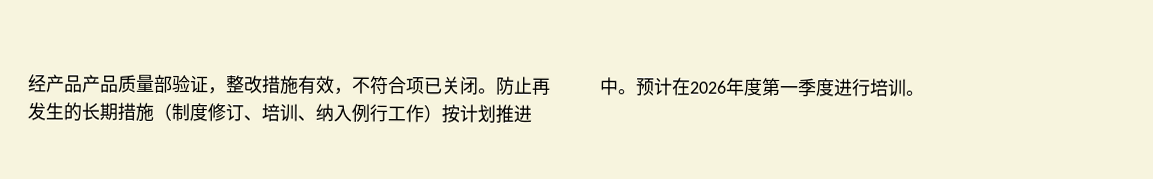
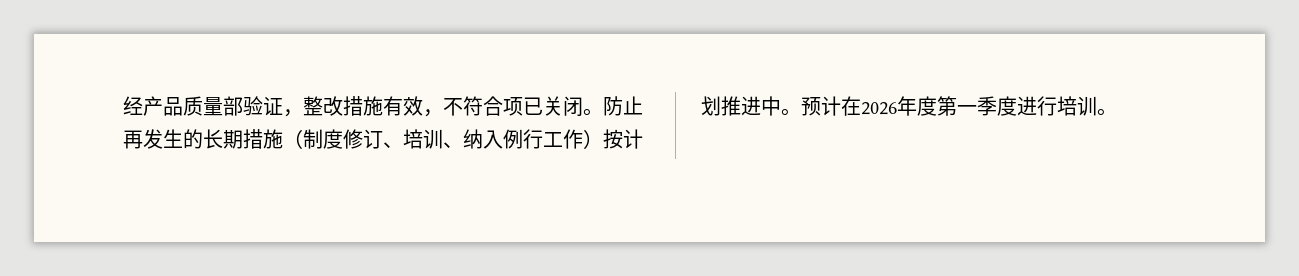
[81,74,119,93] 产品 -> (183, 106) none

